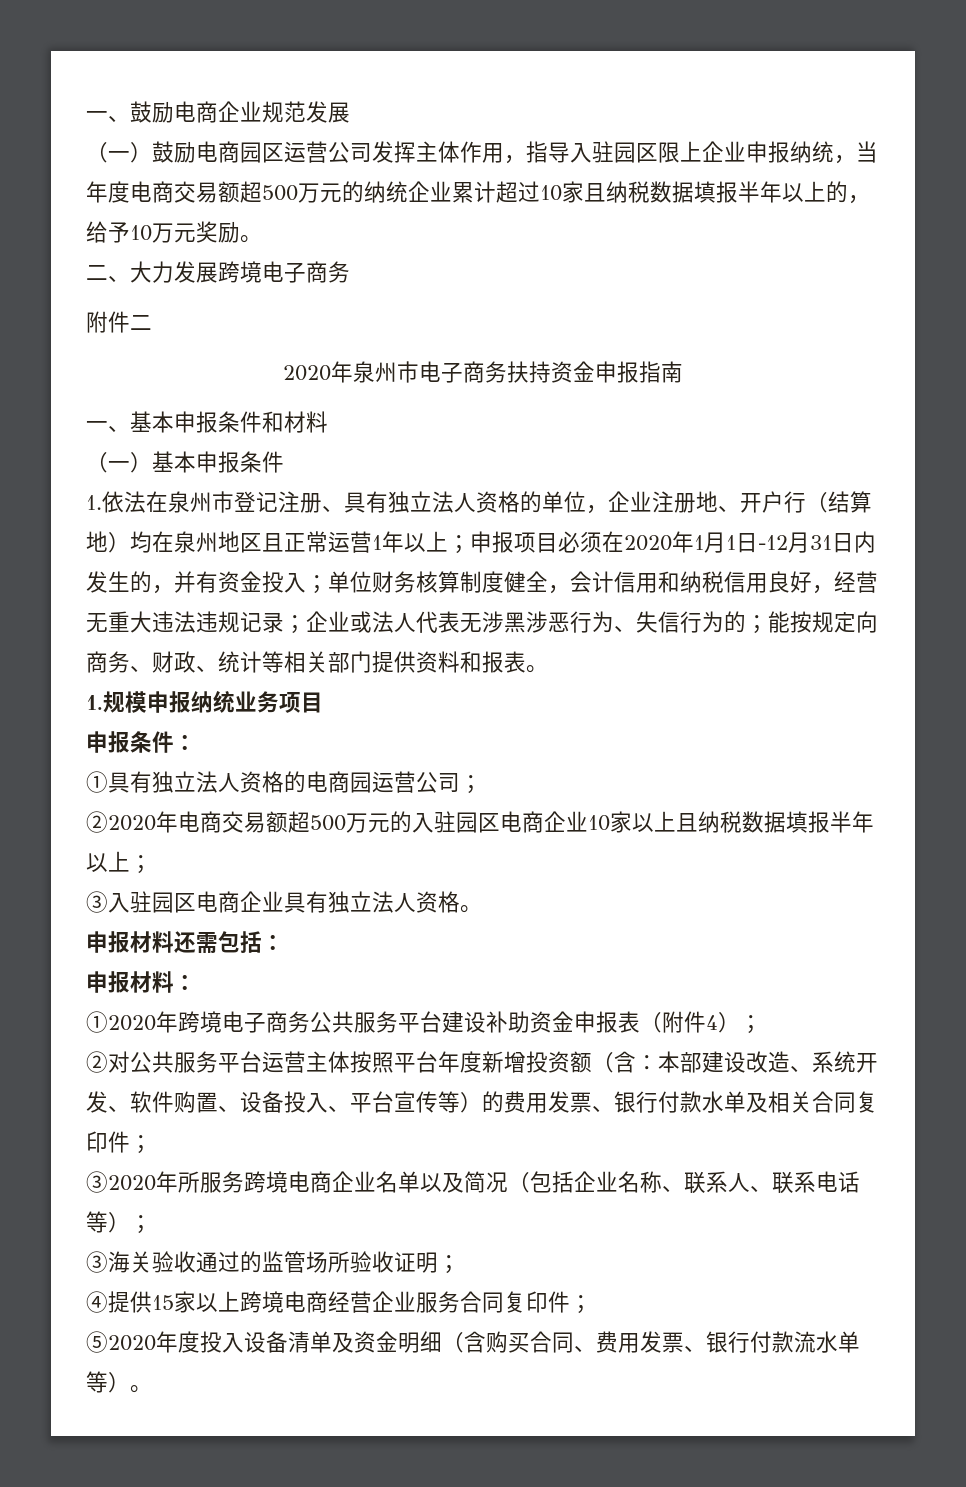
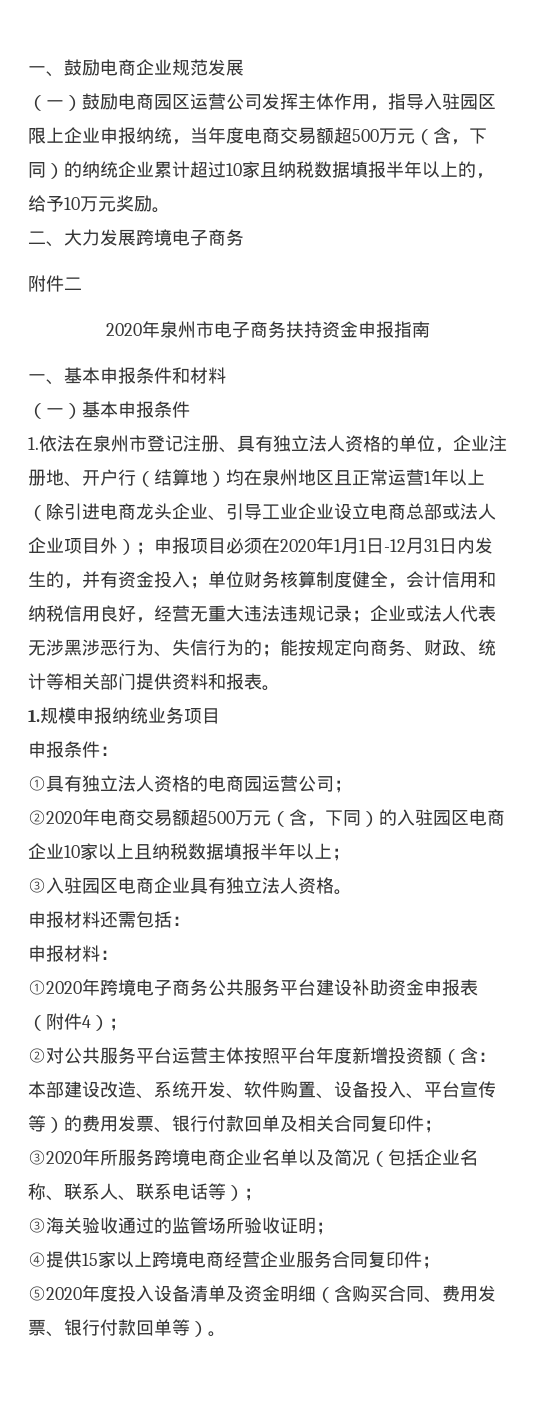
(342, 193) none -> [415,127,487,145] [28,162,64,179] （含，下同）
(448, 541) none -> [28,503,496,521] [28,537,136,555] （除引进电商龙头企业、引导工业企业设立电商总部或法人企业项目外）
(390, 823) none -> [271,809,379,827] （含，下同）
[702,1091,724,1113] 水 -> [244,1116,262,1132] 回
[794,1331,838,1353] 流水 -> [136,1320,154,1336] 回

